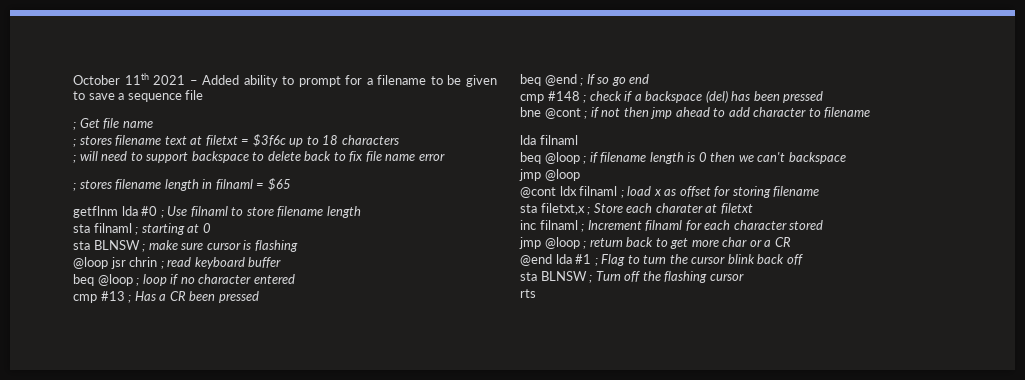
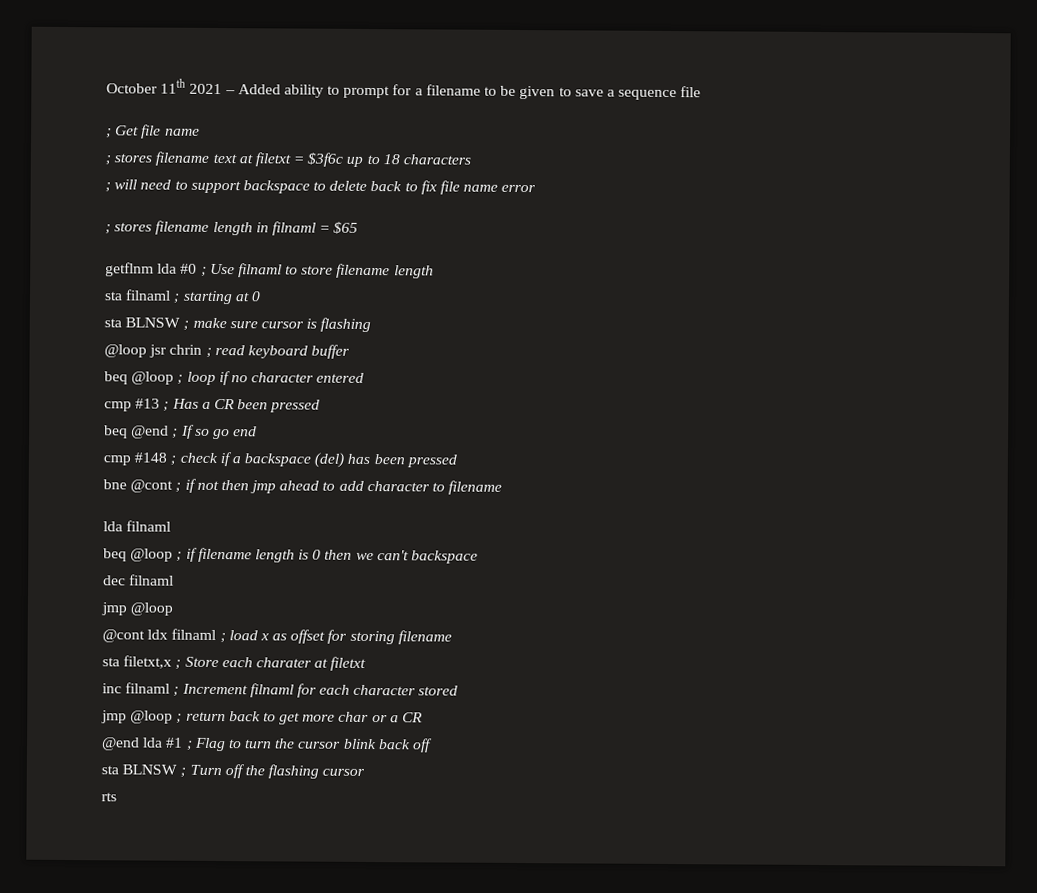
(846, 158) none -> [103,574,175,586] // dec filnaml

